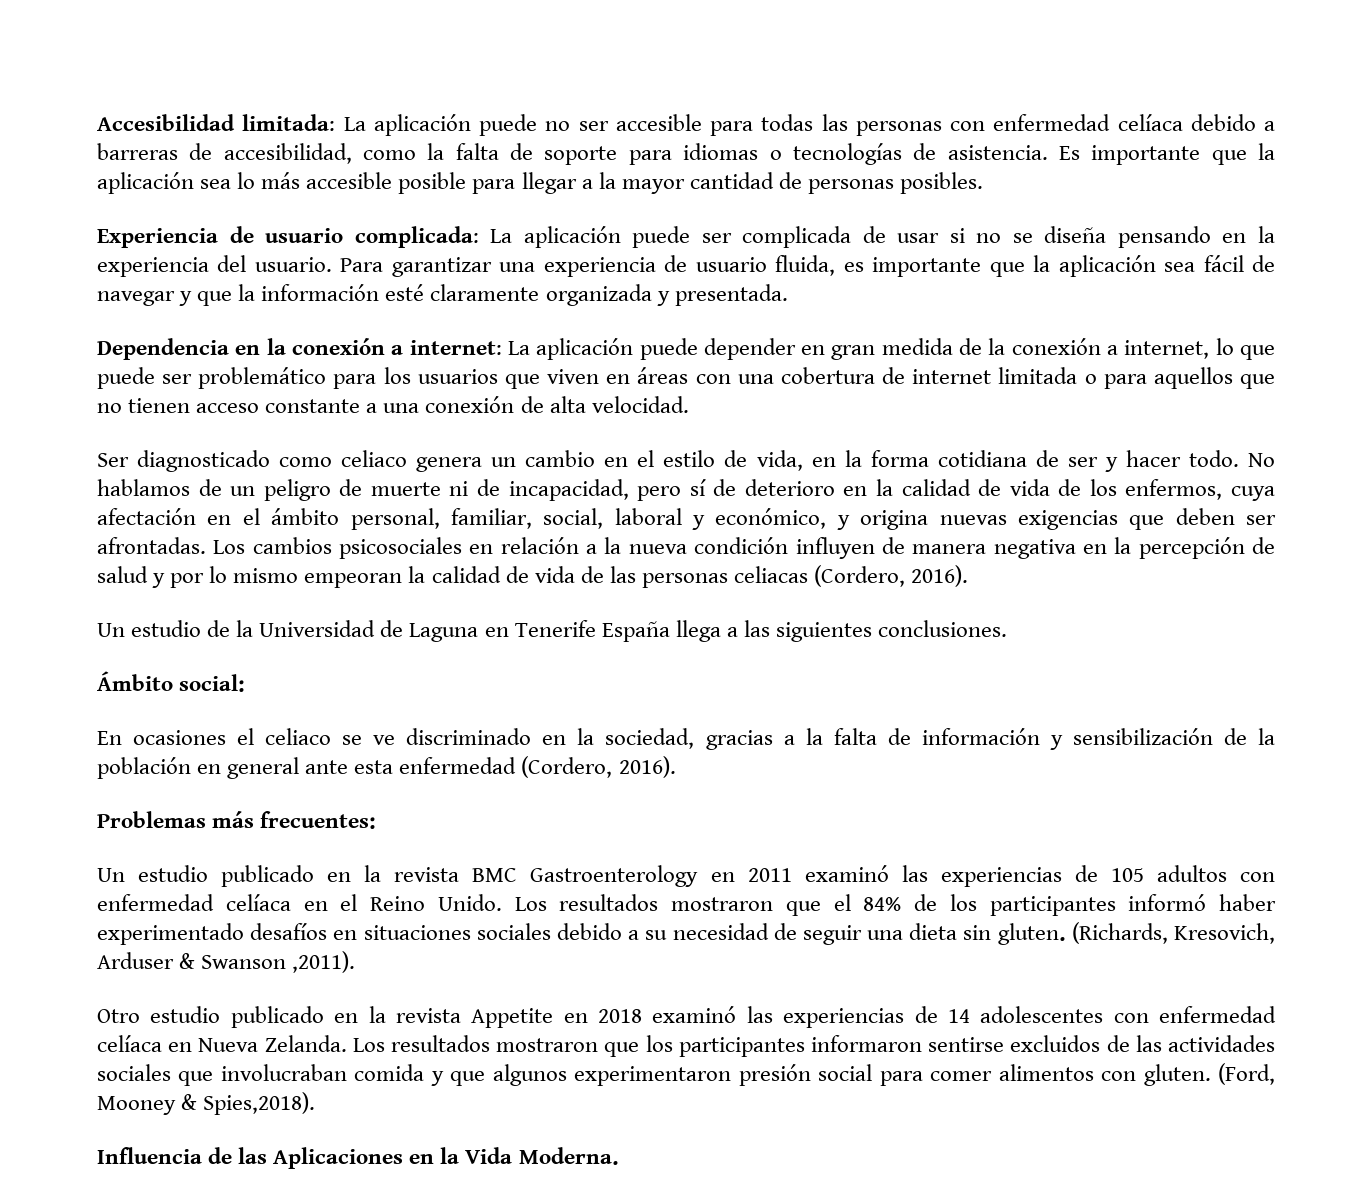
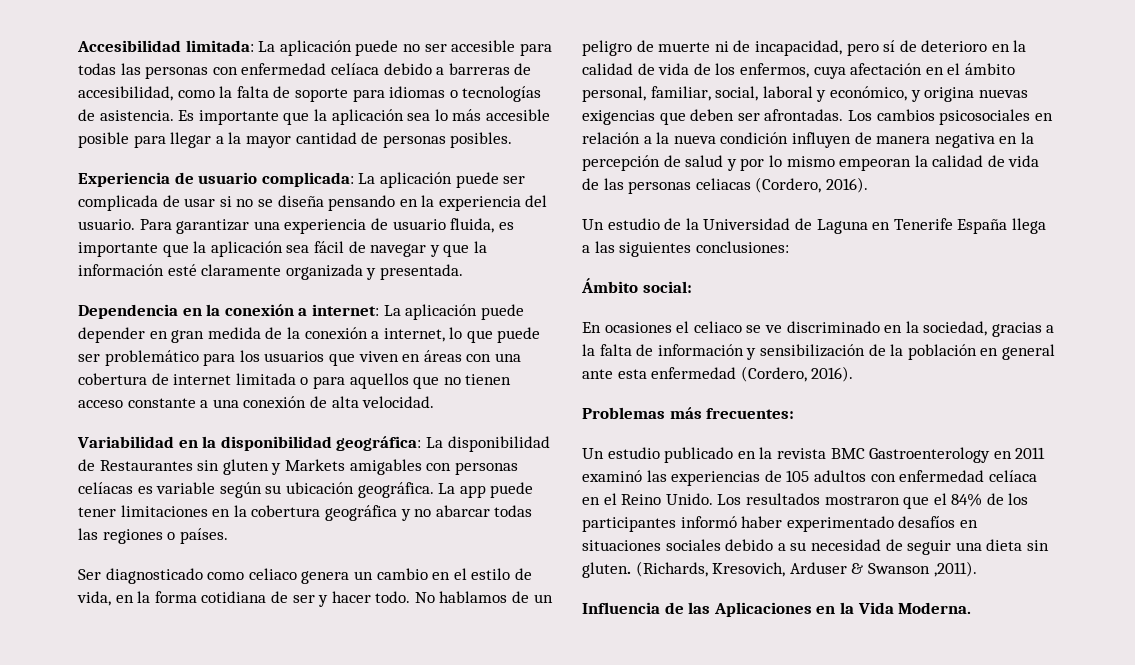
(689, 404) none -> [77,436,550,452] [78,459,518,475] [78,482,534,498] [78,505,533,521] [78,528,228,544] // Variabilidad en la disponibilidad geográfica: La disponibilidad de Restaurantes sin gluten y Markets amigables con personas celíacas es variable según su ubicación geográfica. La app puede tener limitaciones en la cobertura geográfica y no abarcar todas las regiones o países.
[878,620,1008,637] conclusiones. -> [695,241,789,253] conclusiones:
[97,1006,1276,1028] [97,1035,1276,1057] [97,1063,1275,1086] [97,1092,316,1115] // Otro estudio publicado en la revista Appetite en 2018 examinó las experiencias de 14 adolescentes con enfermedad celíaca en Nueva Zelanda. Los resultados mostraron que los participantes informaron sentirse excluidos de las actividades sociales que involucraban comida y que algunos experimentaron presión social para comer alimentos con gluten. (Ford, Mooney & Spies,2018). -> (977, 569) none

